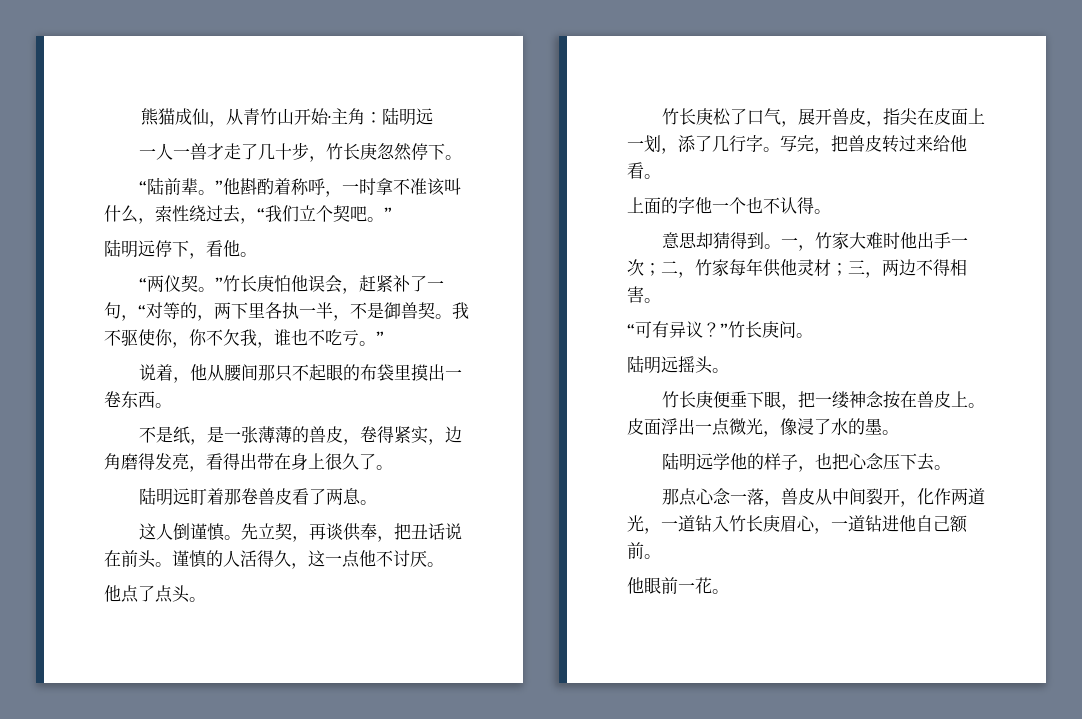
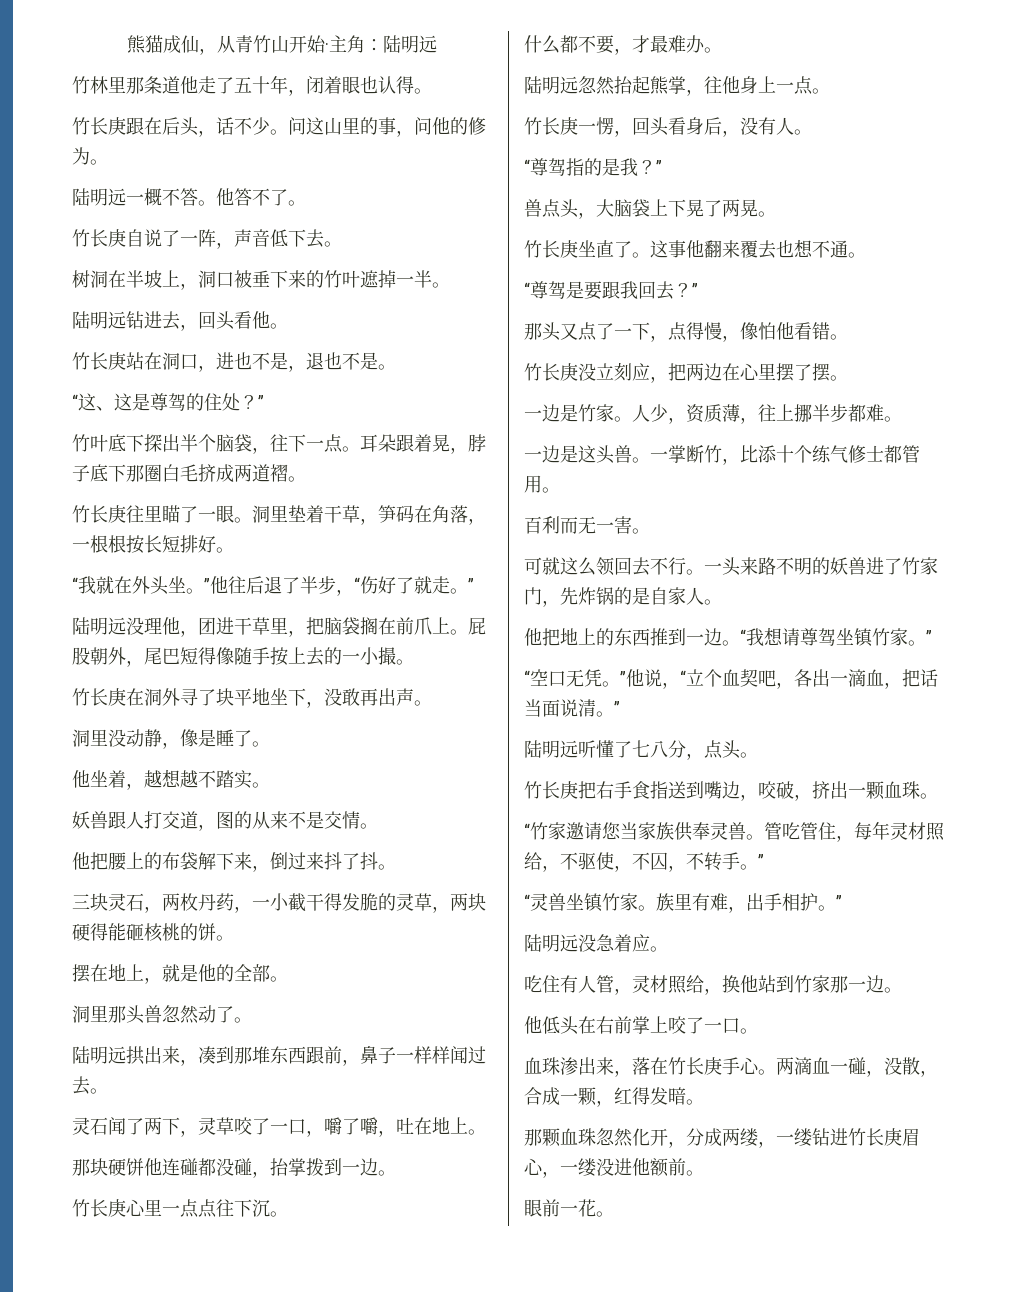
[139,142,463,162] [139,177,462,197] [104,205,392,224] [104,239,257,259] [139,275,445,294] [104,302,469,321] [104,329,384,348] [139,364,463,383] [104,391,172,408] [139,426,463,445] [104,453,393,472] [139,487,378,506] [139,523,463,542] [104,550,444,569] [104,585,206,603] [662,108,986,127] [627,135,967,154] [627,162,661,179] [627,197,831,214] [662,232,969,251] [627,258,967,278] [627,286,661,303] [627,321,813,338] [627,355,729,374] [662,391,986,410] [627,418,899,437] [662,452,952,472] [662,488,986,507] [627,515,729,534] 一人一兽才走了几十步，竹长庚忽然停下。 // “陆前辈。”他斟酌着称呼，一时拿不准该叫什么，索性绕过去，“我们立个契吧。” // 陆明远停下，看他。 // “两仪契。”竹长庚怕他误会，赶紧补了一句，“对等的，两下里各执一半，不是御兽契。我不驱使你，你不欠我，谁也不吃亏。” // 说着，他从腰间那只不起眼的布袋里摸出一卷东西。 // 不是纸，是一张薄薄的兽皮，卷得紧实，边角磨得发亮，看得出带在身上很久了。 // 陆明远盯着那卷兽皮看了两息。 // 这人倒谨慎。先立契，再谈供奉，把丑话说在前头。谨慎的人活得久，这一点他不讨厌。 // 他点了点头。 // 竹长庚松了口气，展开兽皮，指尖在皮面上一划，添了几行字。写完，把兽皮转过来给他看。 // 上面的字他一个也不认得。 // 意思却猜得到。一，竹家大难时他出手一次；二，竹家每年供他灵材；三，两边不得相害。 // “可有异议？”竹长庚问。 // 陆明远摇头。 // 竹长庚便垂下眼，把一缕神念按在兽皮上。皮面浮出一点微光，像浸了水的墨。 // 陆明远学他的样子，也把心念压下去。 // 那点心念一落，兽皮从中间裂开，化作两道光，一道钻入 -> [72,75,432,96] [72,117,486,137] [72,147,108,165] [72,188,306,206] [72,229,342,249] [72,270,450,290] [72,311,288,331] [72,352,396,372] [72,393,264,411] [72,434,486,454] [72,464,306,482] [72,505,486,525] [72,535,234,554] [72,576,474,596] [72,617,486,637] [72,647,414,667] [72,688,432,708] [72,729,270,749] [72,769,270,790] [72,811,378,831] [72,852,396,872] [72,893,486,913] [72,923,234,942] [72,964,288,984] [72,1005,252,1024] [72,1046,486,1066] [72,1076,108,1095] [72,1117,486,1137] [72,1158,396,1178] [72,1199,288,1218] [524,35,722,55] [524,76,830,96] [524,117,812,137] [524,158,662,176] [524,199,776,219] [524,239,866,259] [524,281,698,300] [524,322,848,342] [524,362,848,383] [524,404,902,424] [524,445,920,465] [524,475,560,493] [524,516,650,534] [524,557,938,576] [524,587,722,607] [524,627,932,647] [524,669,938,689] [524,699,620,717] [524,740,758,760] [524,781,938,801] [524,821,945,842] [524,852,764,872] [524,893,842,913] [524,934,668,952] [524,975,902,995] [524,1016,758,1035] [524,1057,938,1077] [524,1087,704,1107] [524,1128,848,1148] 竹林里那条道他走了五十年，闭着眼也认得。 // 竹长庚跟在后头，话不少。问这山里的事，问他的修为。 // 陆明远一概不答。他答不了。 // 竹长庚自说了一阵，声音低下去。 // 树洞在半坡上，洞口被垂下来的竹叶遮掉一半。 // 陆明远钻进去，回头看他。 // 竹长庚站在洞口，进也不是，退也不是。 // “这、这是尊驾的住处？” // 竹叶底下探出半个脑袋，往下一点。耳朵跟着晃，脖子底下那圈白毛挤成两道褶。 // 竹长庚往里瞄了一眼。洞里垫着干草，笋码在角落，一根根按长短排好。 // “我就在外头坐。”他往后退了半步，“伤好了就走。” // 陆明远没理他，团进干草里，把脑袋搁在前爪上。屁股朝外，尾巴短得像随手按上去的一小撮。 // 竹长庚在洞外寻了块平地坐下，没敢再出声。 // 洞里没动静，像是睡了。 // 他坐着，越想越不踏实。 // 妖兽跟人打交道，图的从来不是交情。 // 他把腰上的布袋解下来，倒过来抖了抖。 // 三块灵石，两枚丹药，一小截干得发脆的灵草，两块硬得能砸核桃的饼。 // 摆在地上，就是他的全部。 // 洞里那头兽忽然动了。 // 陆明远拱出来，凑到那堆东西跟前，鼻子一样样闻过去。 // 灵石闻了两下，灵草咬了一口，嚼了嚼，吐在地上。 // 那块硬饼他连碰都没碰，抬掌拨到一边。 // 竹长庚心里一点点往下沉。 // 什么都不要，才最难办。 // 陆明远忽然抬起熊掌，往他身上一点。 // 竹长庚一愣，回头看身后，没有人。 // “尊驾指的是我？” // 兽点头，大脑袋上下晃了两晃。 // 竹长庚坐直了。这事他翻来覆去也想不通。 // “尊驾是要跟我回去？” // 那头又点了一下，点得慢，像怕他看错。 // 竹长庚没立刻应，把两边在心里摆了摆。 // 一边是竹家。人少，资质薄，往上挪半步都难。 // 一边是这头兽。一掌断竹，比添十个练气修士都管用。 // 百利而无一害。 // 可就这么领回去不行。一头来路不明的妖兽进了竹家门，先炸锅的是自家人。 // 他把地上的东西推到一边。“我想请尊驾坐镇竹家。” // “空口无凭。”他说，“立个血契吧，各出一滴血，把话当面说清。” // 陆明远听懂了七八分，点头。 // 竹长庚把右手食指送到嘴边，咬破，挤出一颗血珠。 // “竹家邀请您当家族供奉灵兽。管吃管住，每年灵材照给，不驱使，不囚，不转手。” // “灵兽坐镇竹家。族里有难，出手相护。” // 陆明远没急着应。 // 吃住有人管，灵材照给，换他站到竹家那一边。 // 他低头在右前掌上咬了一口。 // 血珠渗出来，落在竹长庚手心。两滴血一碰，没散，合成一颗，红得发暗。 // 那颗血珠忽然化开，分成两缕，一缕钻进
[848,515,950,532] 道钻进他自己 -> [578,1158,650,1177] 缕没进他
[627,577,644,594] 他 -> (704, 1173) none

